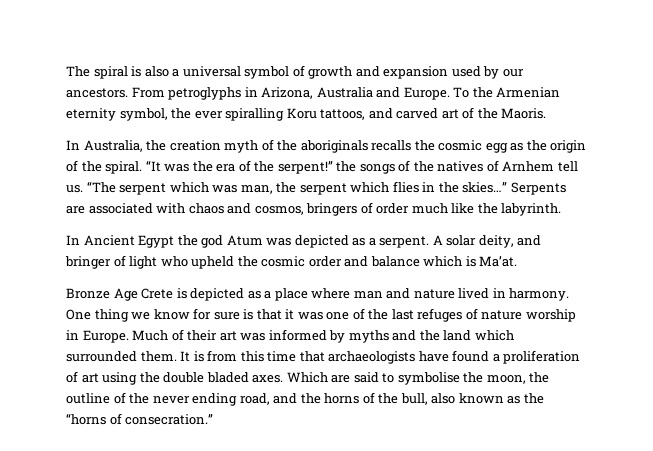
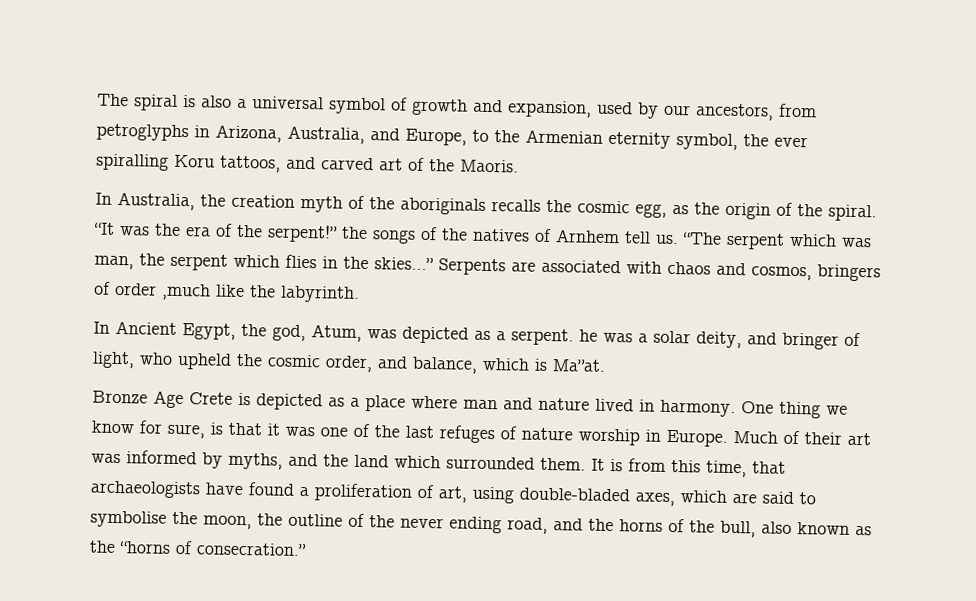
[383,66,449,79] expansion -> [507,100,592,118] expansion,
[66,87,165,98] ancestors. From -> [695,103,817,121] ancestors, from
[316,87,470,100] Australia and Europe. To -> [287,125,489,146] Australia, and Europe, to
[485,143,508,153] egg -> [635,203,667,218] egg,
[411,203,448,214] much -> [161,283,211,301] ,much
[138,235,263,248] Egypt the god Atum -> [182,323,362,342] Egypt, the god, Atum,
[432,235,443,245] A -> [579,329,648,343] he was a
[129,256,158,269] light -> [92,351,135,369] light,
[308,256,420,267] order and balance -> [325,355,478,374] order, and balance,
[479,256,518,267] Ma’at. -> [552,359,606,372] Ma”at.
[213,312,240,320] sure -> [167,423,205,439] sure,
[348,330,389,343] myths -> [228,452,283,470] myths,
[267,351,297,362] time -> [706,460,747,478] time,
[81,372,328,385] art using the double bladed axes. Which -> [438,486,727,507] art, using double-bladed axes, which

